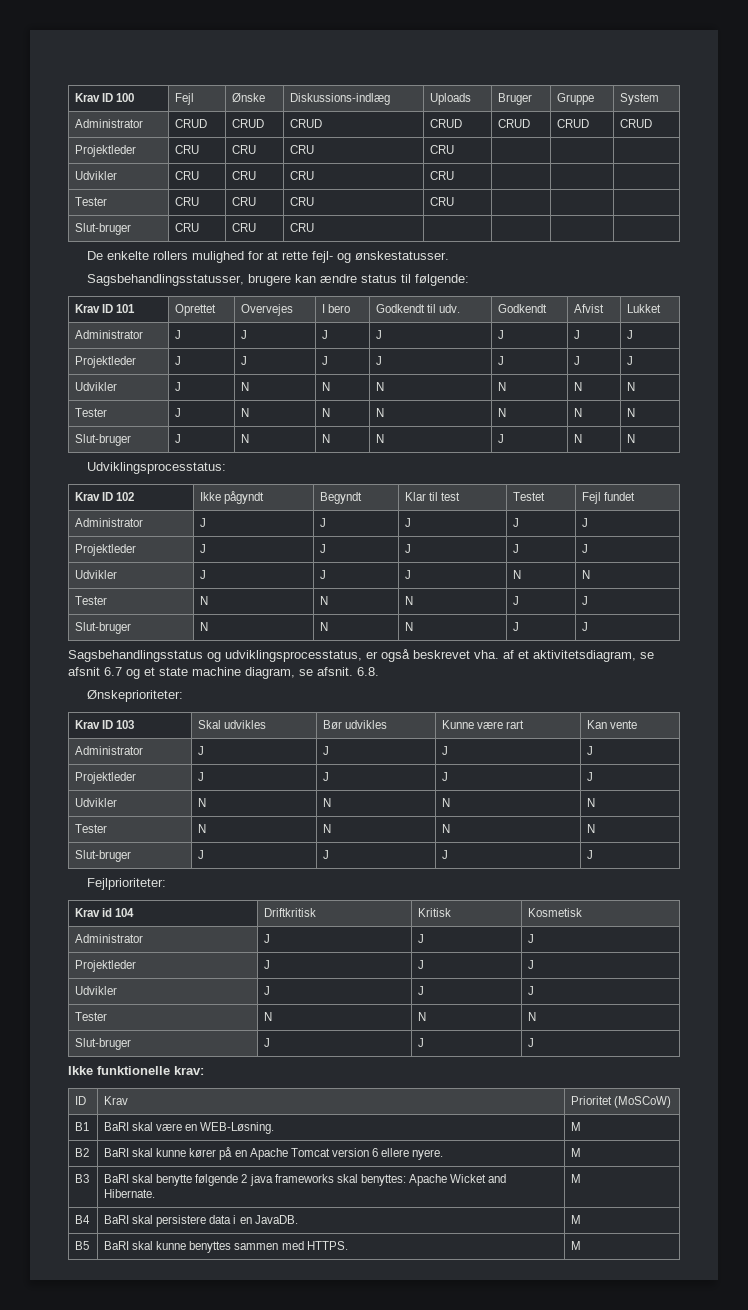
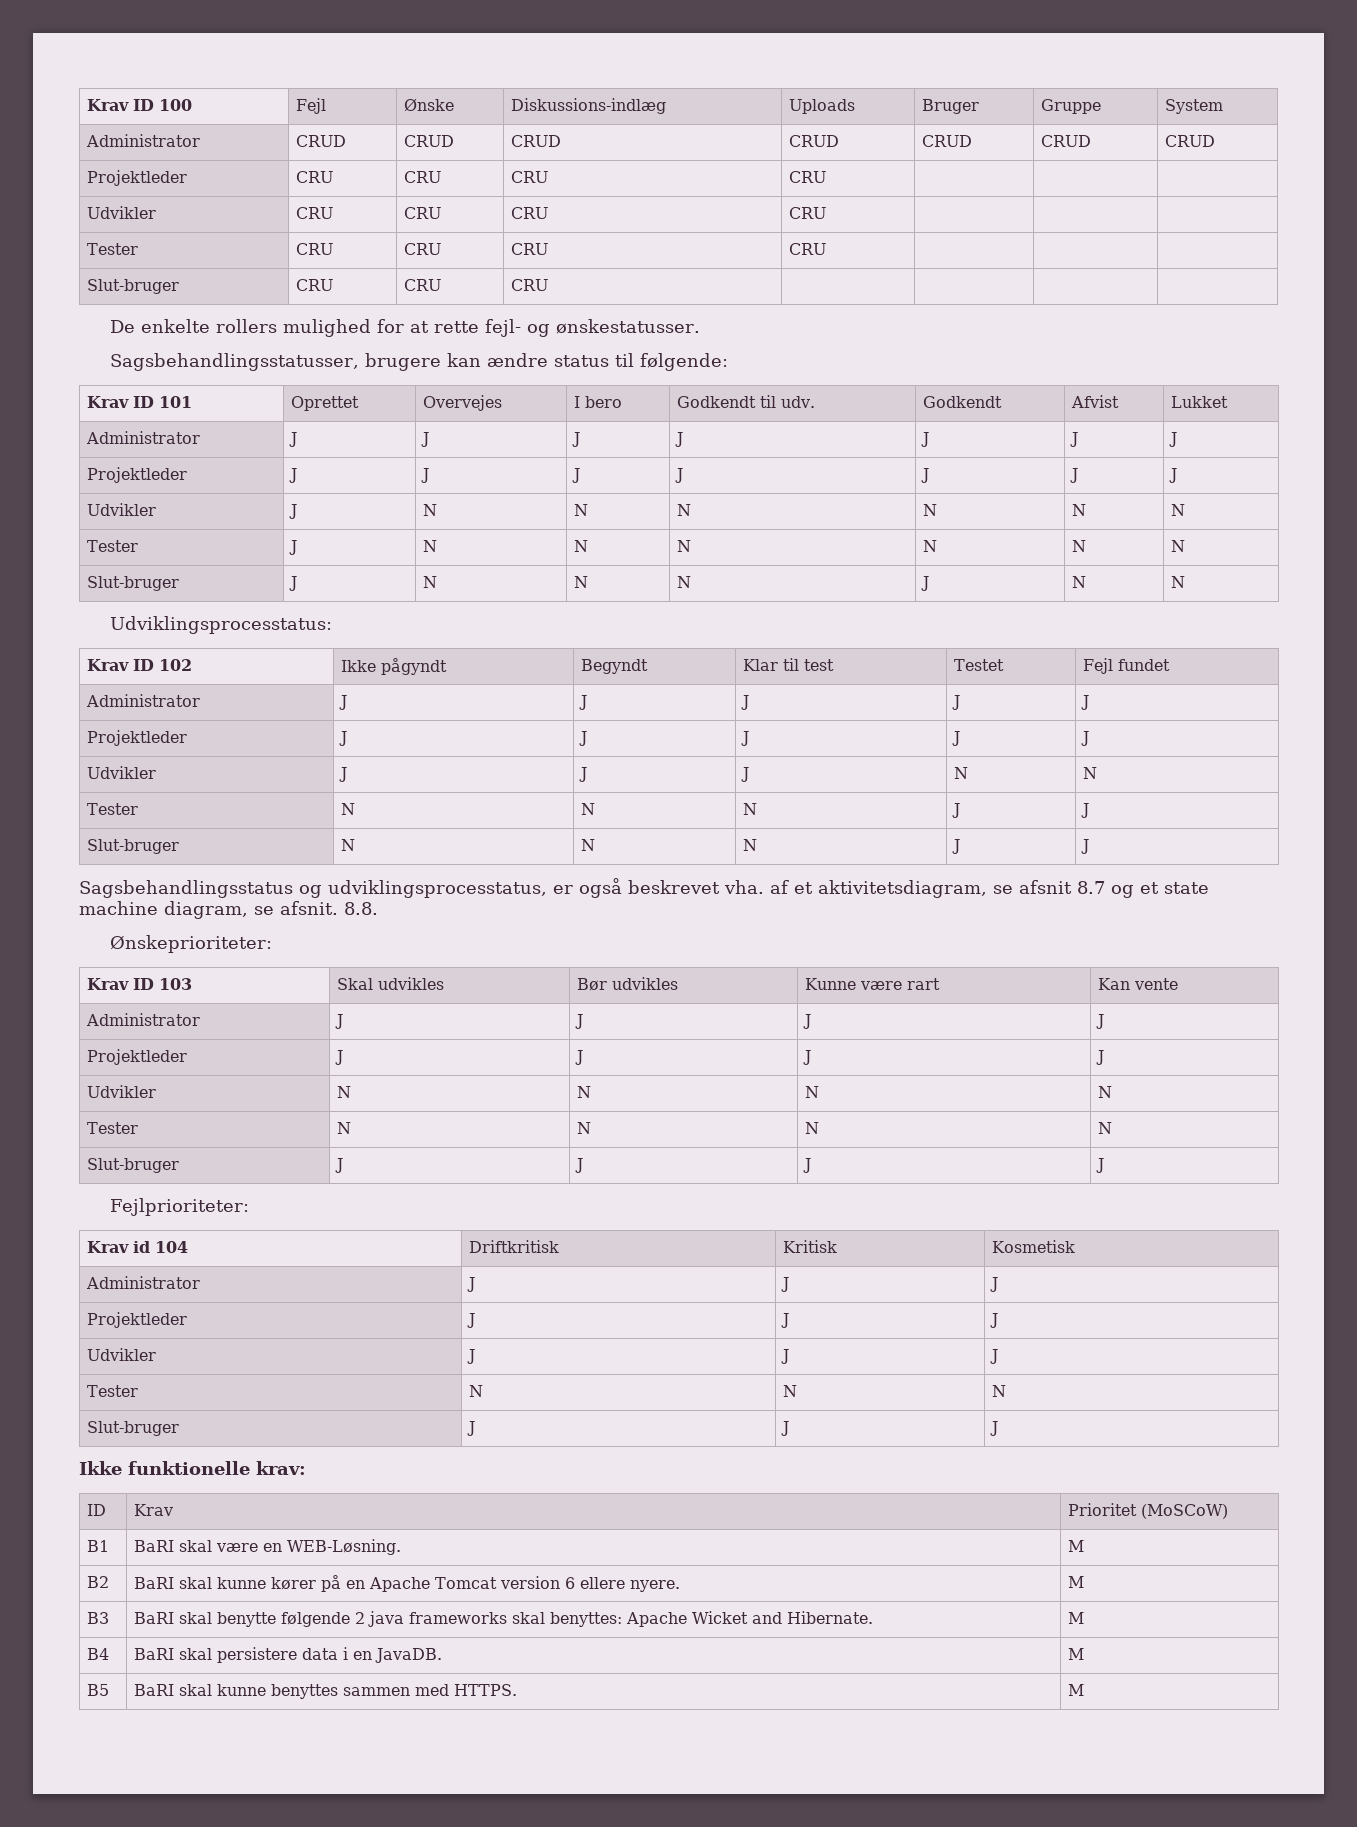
[104,667,122,676] 6.7 -> [1077,881,1105,894] 8.7
[357,667,379,676] 6.8. -> [344,902,378,915] 8.8.

